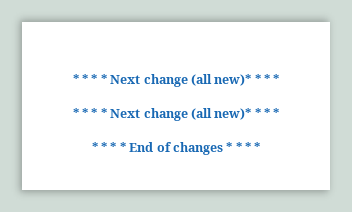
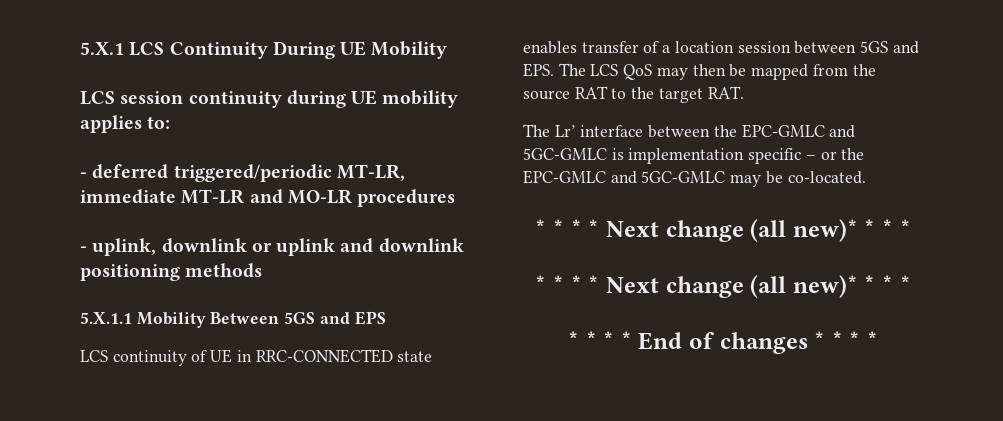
(72, 79) none -> [80,41,448,59] [80,90,459,108] [80,115,171,133] [80,164,405,182] [80,189,456,207] [80,238,464,256] [80,263,263,281] [80,311,386,328] [80,349,433,366] [523,41,919,54] [523,63,876,80] [523,86,744,103] [523,124,856,138] [523,148,865,164] [523,170,866,187] 5.X.1 LCS Continuity During UE Mobility // LCS session continuity during UE mobility applies to: // - deferred triggered/periodic MT-LR, immediate MT-LR and MO-LR procedures // - uplink, downlink or uplink and downlink positioning methods // 5.X.1.1 Mobility Between 5GS and EPS // LCS continuity of UE in RRC-CONNECTED state enables transfer of a location session between 5GS and EPS. The LCS QoS may then be mapped from the source RAT to the target RAT. // The Lr’ interface between the EPC-GMLC and 5GC-GMLC is implementation specific – or the EPC-GMLC and 5GC-GMLC may be co-located. //

